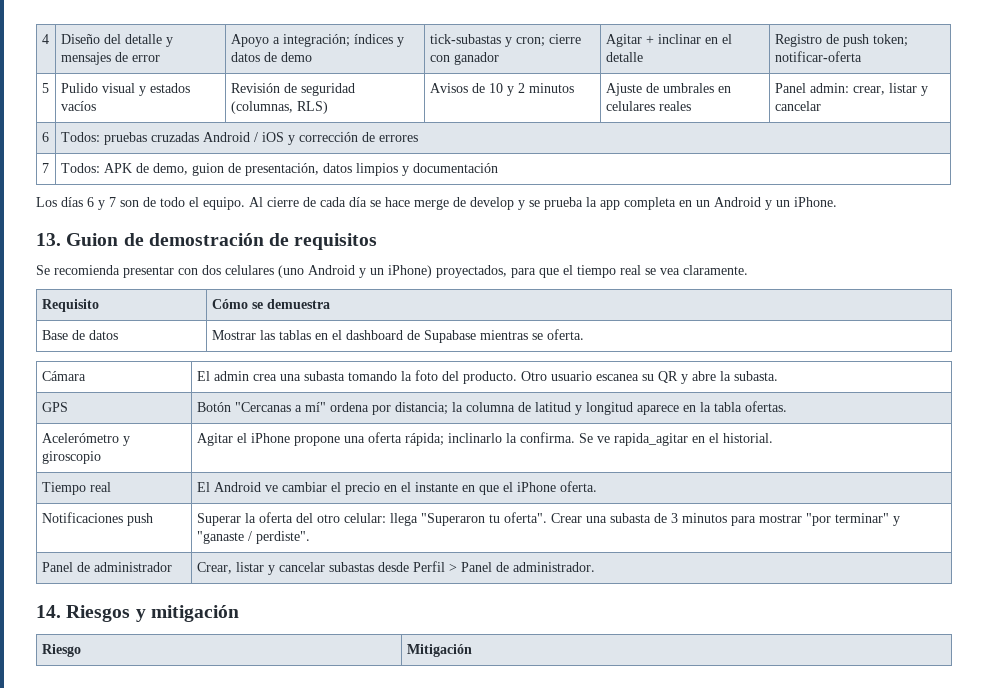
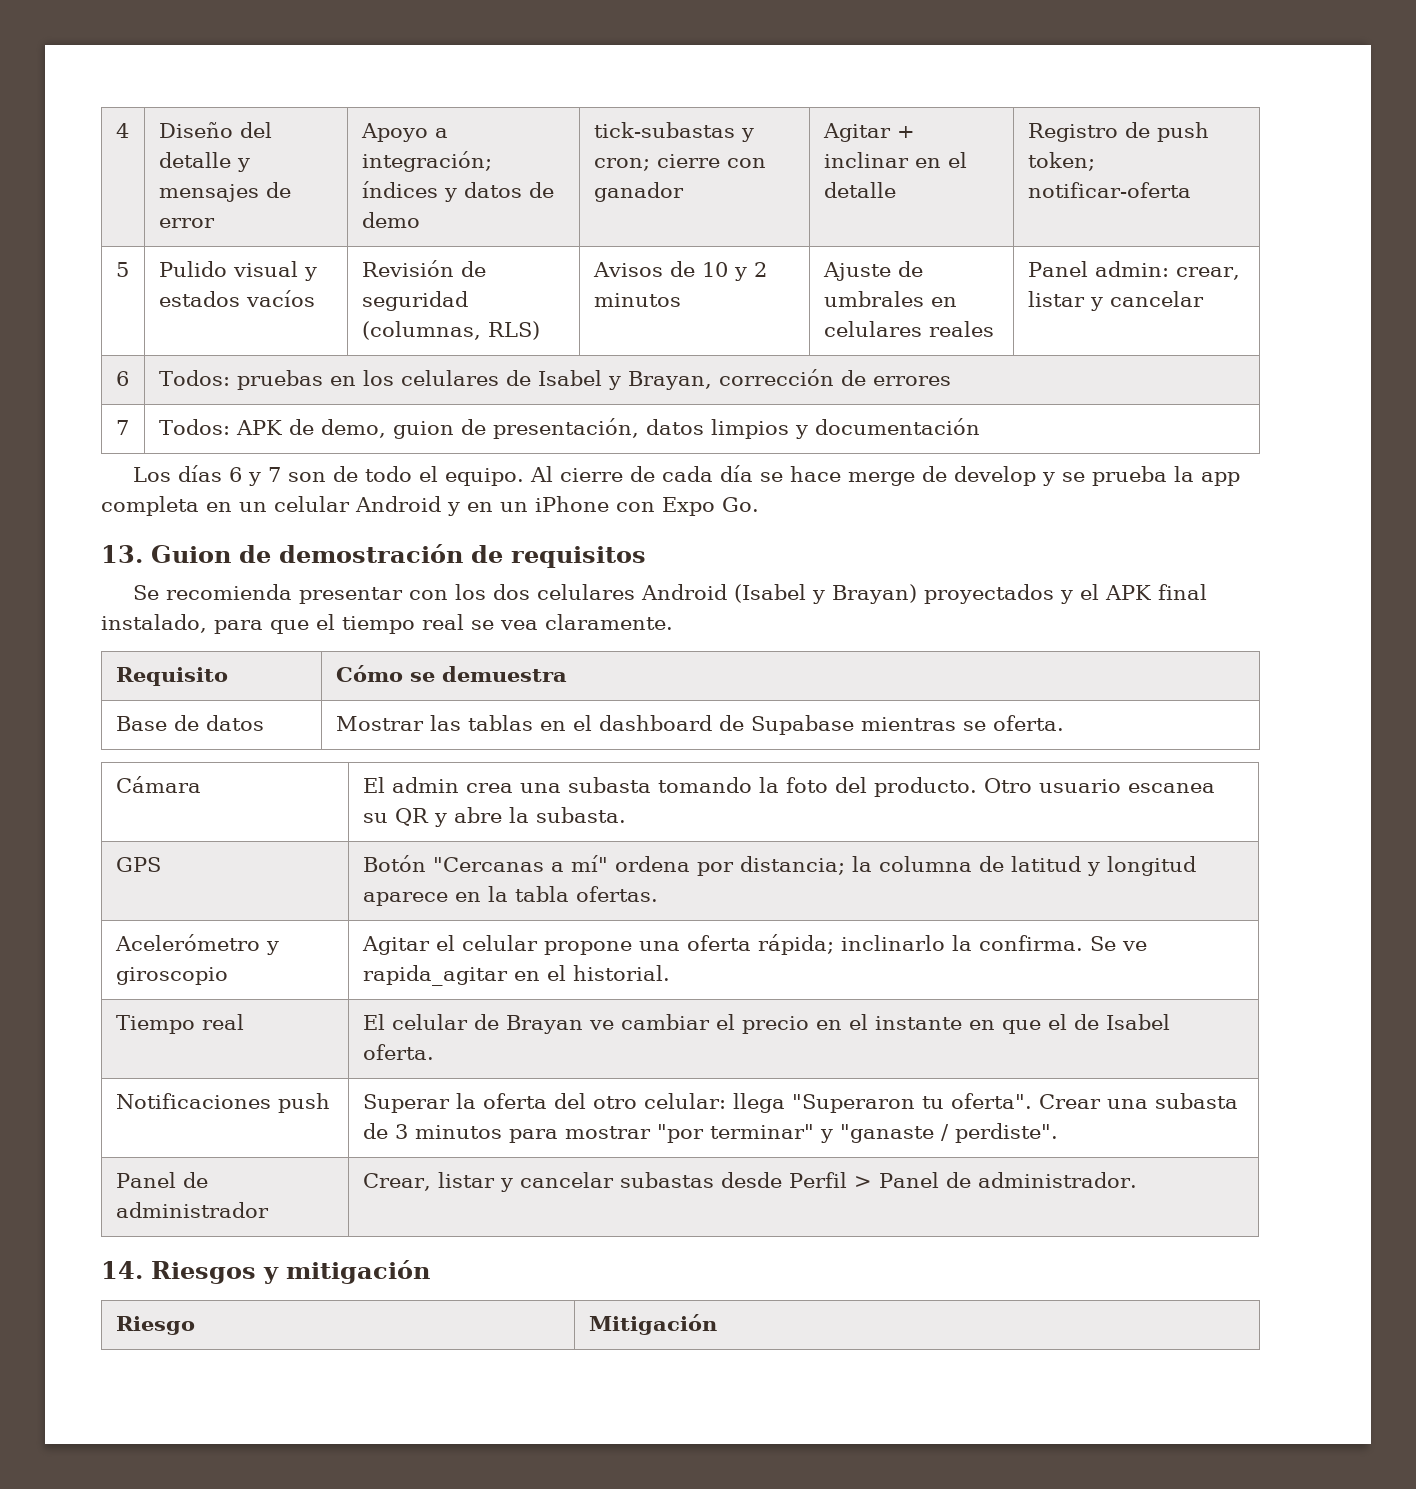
[150,132,295,145] cruzadas Android / iOS y -> [329,370,712,390] en los celulares de Isabel y Brayan,
[714,197,837,210] Android y un iPhone. -> [274,496,759,516] celular Android y en un iPhone con Expo Go.
(198, 271) none -> [454,584,486,600] los
[278,265,507,278] (uno Android y un iPhone) proyectados, -> [640,584,1207,604] [101,614,207,633] Android (Isabel y Brayan) proyectados y el APK final instalado,
[250,433,290,443] iPhone -> [461,935,538,951] celular
[213,482,261,492] Android -> [391,1014,583,1034] celular de Brayan
[516,482,556,492] iPhone -> [1073,1014,1170,1030] de Isabel

